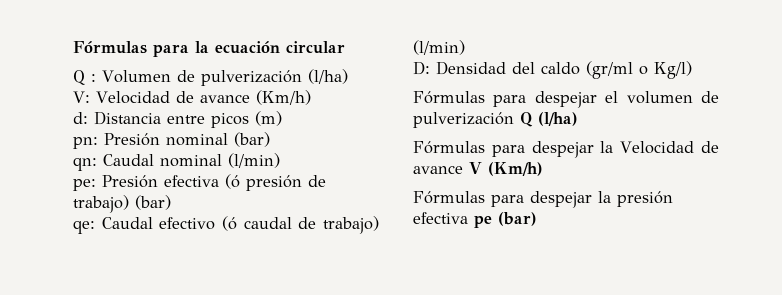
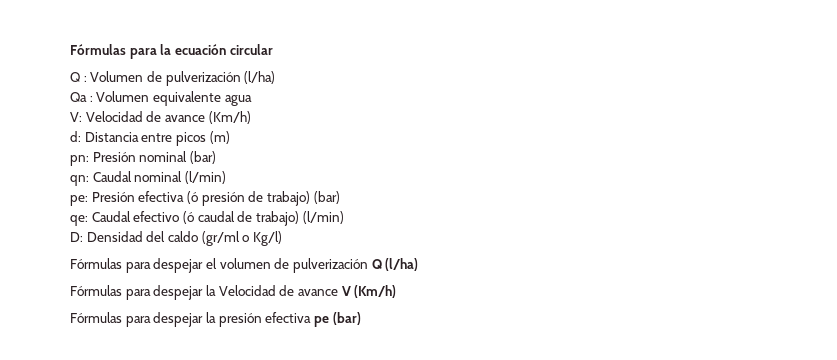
(348, 76) none -> [70,91,252,106] // Qa : Volumen equivalente agua

